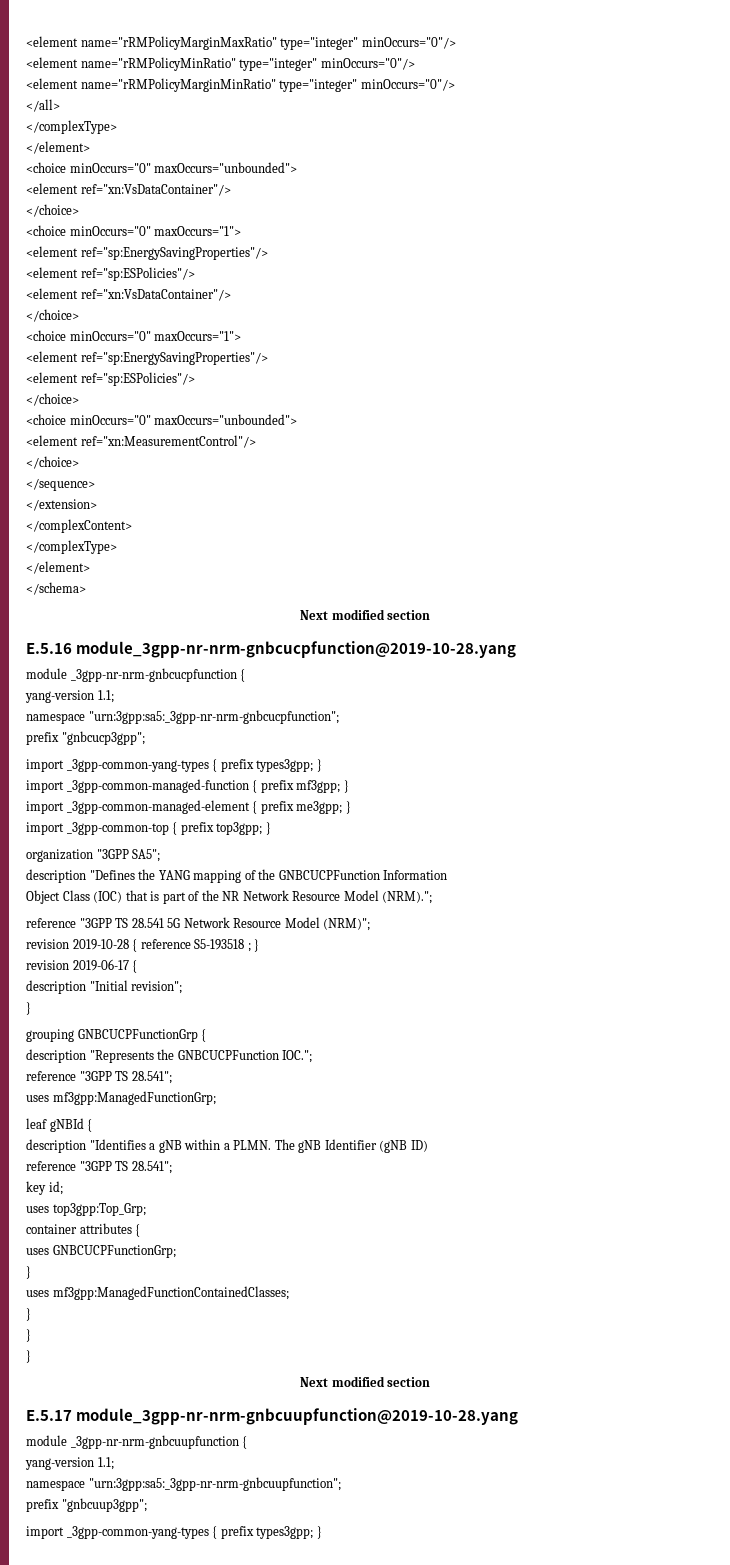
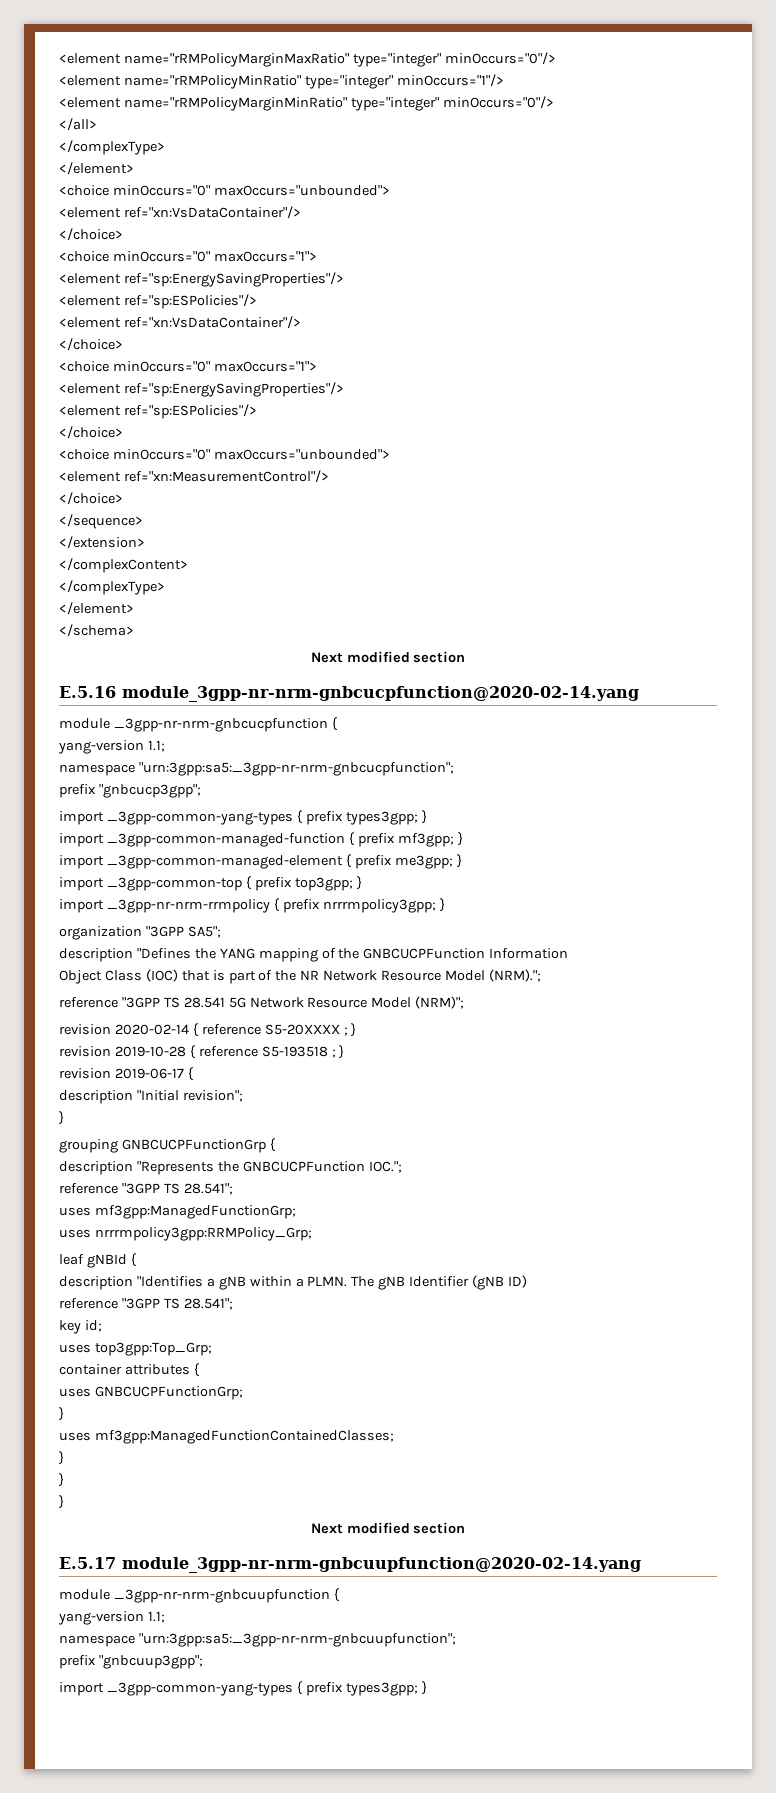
[320,58,415,70] minOccurs="0"/> -> [396,74,504,87] minOccurs="1"/>
[76,641,517,658] module_3gpp-nr-nrm-gnbcucpfunction@2019-10-28.yang -> [122,686,639,702] module_3gpp-nr-nrm-gnbcucpfunction@2020-02-14.yang
(271, 828) none -> [59,898,445,913] // import _3gpp-nr-nrm-rrmpolicy { prefix nrrrmpolicy3gpp; }
(371, 924) none -> [59,1023,357,1037] // revision 2020-02-14 { reference S5-20XXXX ; }
(216, 1098) none -> [59,1227,312,1241] // uses nrrrmpolicy3gpp:RRMPolicy_Grp;
[76,1408,519,1425] module_3gpp-nr-nrm-gnbcuupfunction@2019-10-28.yang -> [122,1557,641,1573] module_3gpp-nr-nrm-gnbcuupfunction@2020-02-14.yang

